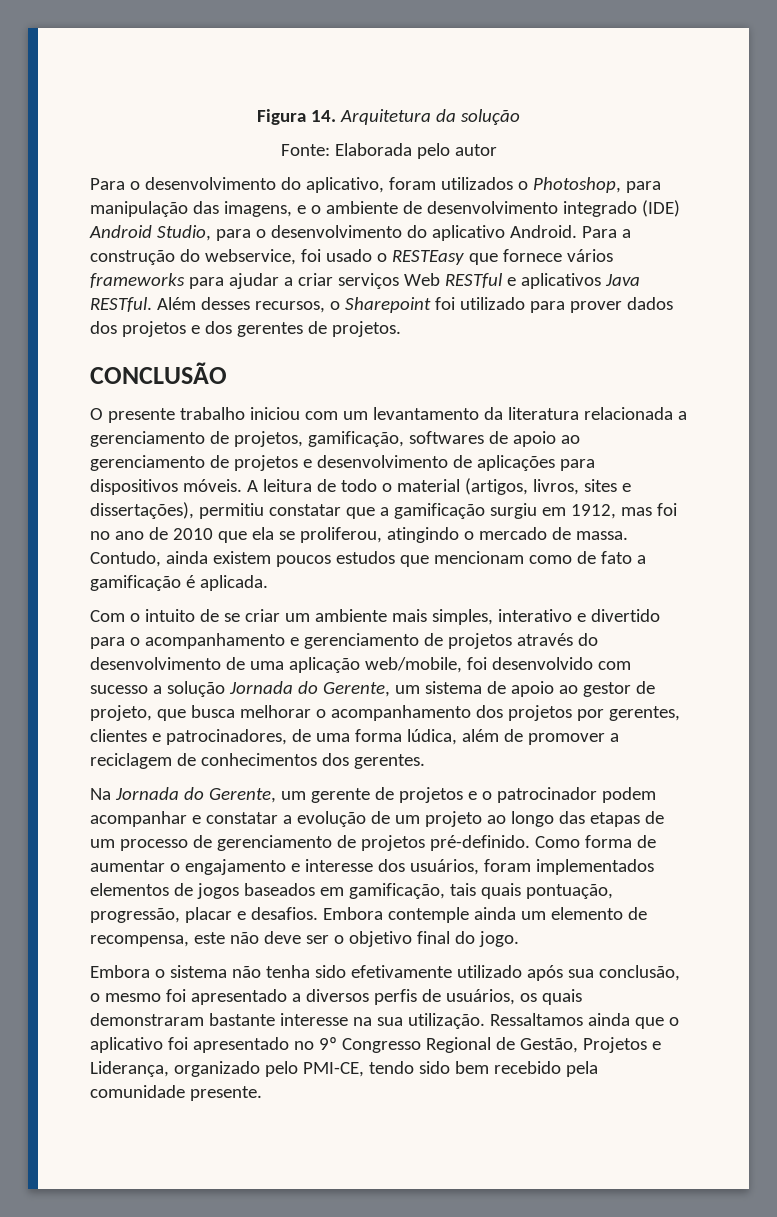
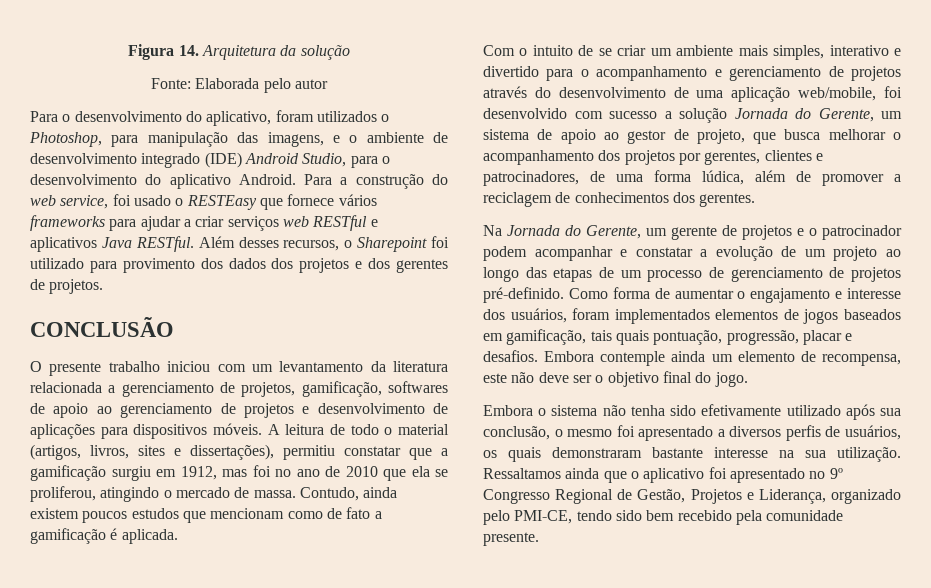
[204,249,296,265] webservice, -> [30,195,109,209] web service,
[403,273,440,286] Web -> [282,216,309,227] web
[569,301,622,313] prover -> [122,258,223,273] provimento dos

